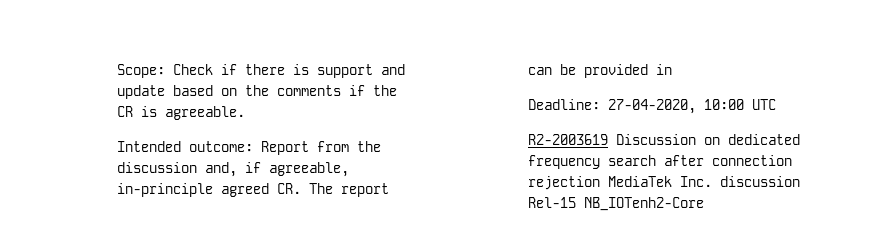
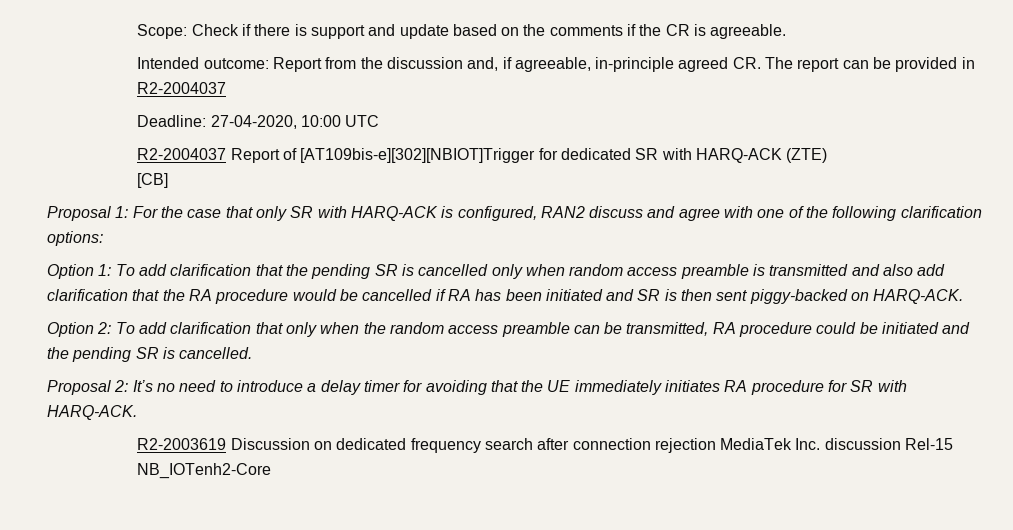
(672, 69) none -> [137,82,227,94] R2-2004037
(776, 104) none -> [137,148,828,163] [137,173,169,188] [47,206,982,221] [47,231,103,246] [47,264,946,279] [47,289,964,304] [47,322,971,337] [47,347,253,362] [47,380,907,395] [47,405,137,420] // R2-2004037 Report of [AT109bis-e][302][NBIOT]Trigger for dedicated SR with HARQ-ACK (ZTE) // [CB] // Proposal 1: For the case that only SR with HARQ-ACK is configured, RAN2 discuss and agree with one of the following clarification options: // Option 1: To add clarification that the pending SR is cancelled only when random access preamble is transmitted and also add clarification that the RA procedure would be cancelled if RA has been initiated and SR is then sent piggy-backed on HARQ-ACK. // Option 2: To add clarification that only when the random access preamble can be transmitted, RA procedure could be initiated and the pending SR is cancelled. // Proposal 2: It’s no need to introduce a delay timer for avoiding that the UE immediately initiates RA procedure for SR with HARQ-ACK.

